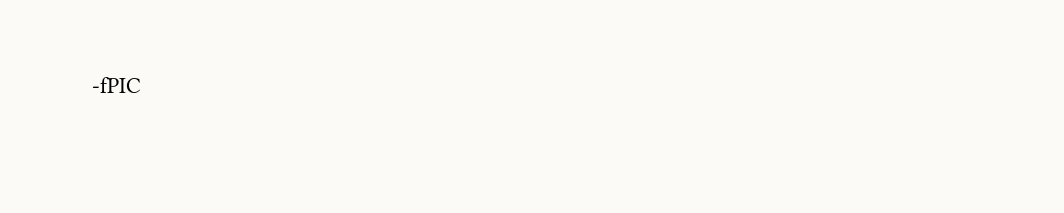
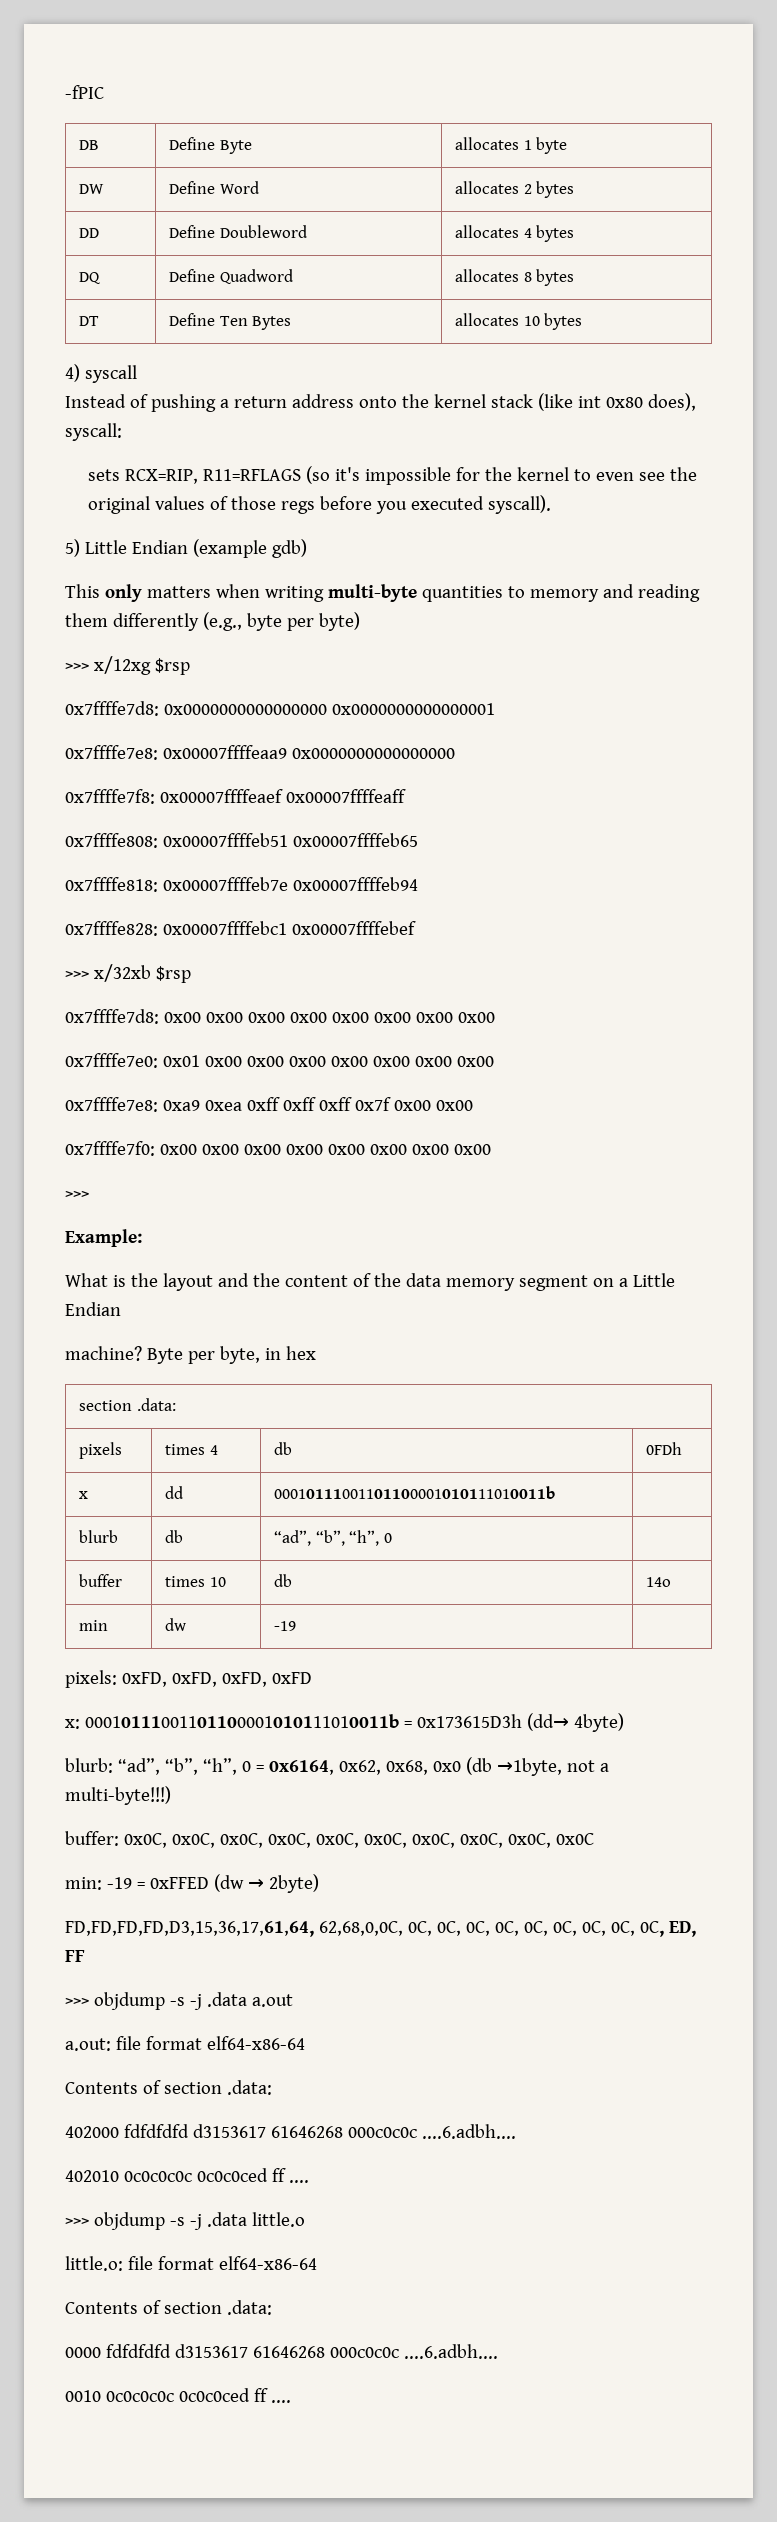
(141, 85) none -> [79,140,100,150] [169,137,252,154] [455,137,568,154] [79,184,105,194] [169,181,259,194] [455,181,575,198] [79,228,100,238] [169,225,307,238] [455,225,575,242] [79,272,102,284] [169,269,293,284] [455,269,575,286] [79,316,100,326] [169,313,292,330] [455,313,583,330] [65,364,137,383] [65,393,696,412] [65,423,122,441] [87,466,697,485] [87,495,551,514] [65,539,307,558] [65,584,700,602] [65,612,360,631] [65,656,190,675] [65,701,495,716] [65,745,455,760] [65,789,406,804] [65,833,418,848] [65,877,418,892] [65,921,416,936] [65,964,191,983] [65,1009,495,1024] [65,1053,494,1068] [65,1097,473,1112] [65,1141,491,1156] [65,1191,89,1199] [65,1229,142,1247] [65,1273,675,1291] [65,1302,121,1316] [65,1346,316,1364] [79,1398,176,1411] [79,1442,123,1459] [165,1444,218,1455] [274,1442,293,1455] [646,1442,683,1455] [79,1491,89,1499] [165,1486,184,1499] [274,1486,556,1499] [79,1530,119,1543] [165,1530,184,1543] [274,1530,392,1546] [79,1574,123,1587] [165,1576,226,1587] [274,1574,293,1587] [646,1577,672,1587] [79,1620,109,1631] [165,1618,187,1631] [274,1621,297,1631] [65,1670,312,1688] [65,1713,624,1732] [65,1757,609,1776] [65,1786,171,1805] [65,1831,594,1848] [65,1874,319,1893] [65,1921,696,1937] [65,1950,85,1962] [65,1992,293,2010] [65,2036,305,2051] [65,2080,272,2095] [65,2124,516,2139] [65,2168,309,2183] [65,2212,305,2230] [65,2256,317,2271] [65,2300,272,2315] [65,2344,498,2359] [65,2388,291,2403] // DB | Define Byte | allocates 1 byte // DW | Define Word | allocates 2 bytes // DD | Define Doubleword | allocates 4 bytes // DQ | Define Quadword | allocates 8 bytes // DT | Define Ten Bytes | allocates 10 bytes // 4) syscall // Instead of pushing a return address onto the kernel stack (like int 0x80 does), syscall: // sets RCX=RIP, R11=RFLAGS (so it's impossible for the kernel to even see the original values of those regs before you executed syscall). // 5) Little Endian (example gdb) // This only matters when writing multi-byte quantities to memory and reading them differently (e.g., byte per byte) // >>> x/12xg $rsp // 0x7ffffe7d8: 0x0000000000000000 0x0000000000000001 // 0x7ffffe7e8: 0x00007ffffeaa9 0x0000000000000000 // 0x7ffffe7f8: 0x00007ffffeaef 0x00007ffffeaff // 0x7ffffe808: 0x00007ffffeb51 0x00007ffffeb65 // 0x7ffffe818: 0x00007ffffeb7e 0x00007ffffeb94 // 0x7ffffe828: 0x00007ffffebc1 0x00007ffffebef // >>> x/32xb $rsp // 0x7ffffe7d8: 0x00 0x00 0x00 0x00 0x00 0x00 0x00 0x00 // 0x7ffffe7e0: 0x01 0x00 0x00 0x00 0x00 0x00 0x00 0x00 // 0x7ffffe7e8: 0xa9 0xea 0xff 0xff 0xff 0x7f 0x00 0x00 // 0x7ffffe7f0: 0x00 0x00 0x00 0x00 0x00 0x00 0x00 0x00 // >>> // Example: // What is the layout and the content of the data memory segment on a Little Endian // machine? Byte per byte, in hex // section .data: // pixels | times 4 | db | 0FDh // x | dd | 00010111001101100001010111010011b | // blurb | db | “ad”, “b”, “h”, 0 | // buffer | times 10 | db | 14o // min | dw | -19 | // pixels: 0xFD, 0xFD, 0xFD, 0xFD // x: 00010111001101100001010111010011b = 0x173615D3h (dd→ 4byte) // blurb: “ad”, “b”, “h”, 0 = 0x6164, 0x62, 0x68, 0x0 (db →1byte, not a multi-byte!!!) // buffer: 0x0C, 0x0C, 0x0C, 0x0C, 0x0C, 0x0C, 0x0C, 0x0C, 0x0C, 0x0C // min: -19 = 0xFFED (dw → 2byte) // FD,FD,FD,FD,D3,15,36,17,61,64, 62,68,0,0C, 0C, 0C, 0C, 0C, 0C, 0C, 0C, 0C, 0C, ED, FF // >>> objdump -s -j .data a.out // a.out: file format elf64-x86-64 // Contents of section .data: // 402000 fdfdfdfd d3153617 61646268 000c0c0c ....6.adbh.... // 402010 0c0c0c0c 0c0c0ced ff .... // >>> objdump -s -j .data little.o // little.o: file format elf64-x86-64 // Contents of section .data: // 0000 fdfdfdfd d3153617 61646268 000c0c0c ....6.adbh.... // 0010 0c0c0c0c 0c0c0ced ff ....

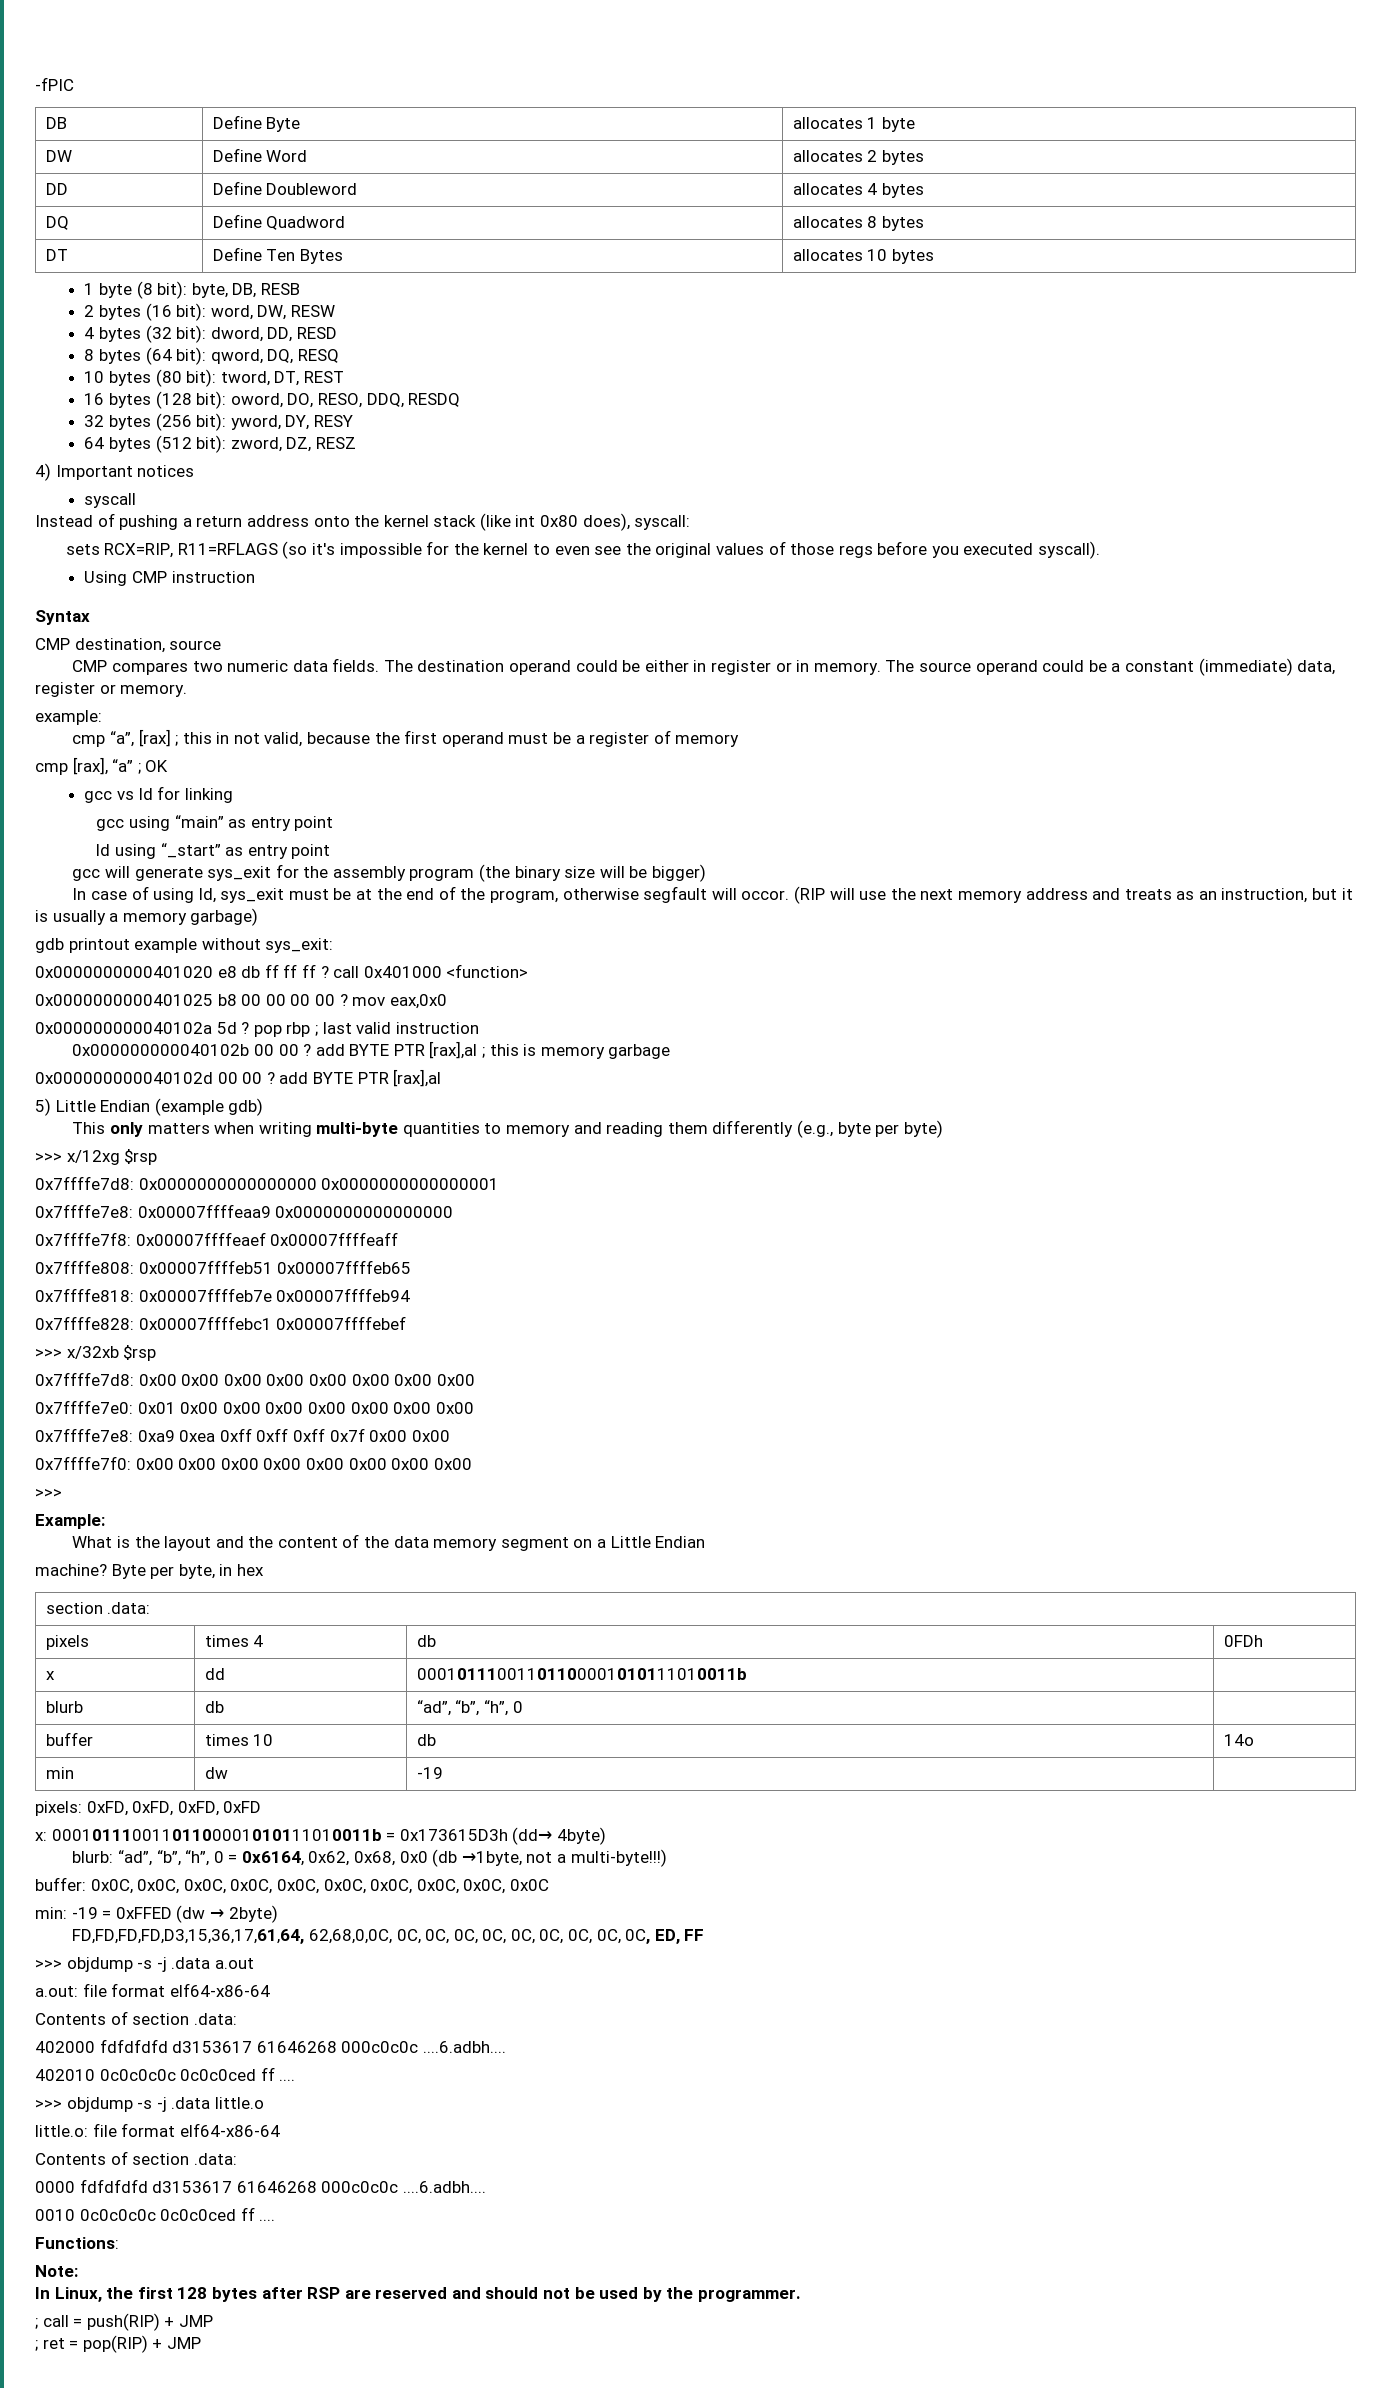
(583, 321) none -> [84,281,300,299] [84,303,335,321] [84,325,337,343] [84,347,339,365] [84,369,344,387] [84,391,461,409] [84,413,353,431] [84,435,356,453] // 1 byte (8 bit): byte, DB, RESB // 2 bytes (16 bit): word, DW, RESW // 4 bytes (32 bit): dword, DD, RESD // 8 bytes (64 bit): qword, DQ, RESQ // 10 bytes (80 bit): tword, DT, REST // 16 bytes (128 bit): oword, DO, RESO, DDQ, RESDQ // 32 bytes (256 bit): yword, DY, RESY // 64 bytes (512 bit): zword, DZ, RESZ
(80, 373) none -> [55,465,195,480] Important notices //
(551, 504) none -> [84,571,255,586] [35,610,90,625] [35,638,222,653] [72,658,1336,676] [35,682,188,697] [35,710,102,725] [72,729,740,747] [35,757,169,775] [84,786,233,803] [96,815,334,831] [96,843,331,859] [72,864,707,882] [72,886,1353,904] [35,908,259,926] [35,938,334,953] [35,964,529,978] [35,994,447,1009] [35,1022,479,1037] [72,1041,671,1059] [35,1069,442,1087] // Using CMP instruction // Syntax // CMP destination, source // CMP compares two numeric data fields. The destination operand could be either in register or in memory. The source operand could be a constant (immediate) data, register or memory. // example: // cmp “a”, [rax] ; this in not valid, because the first operand must be a register of memory // cmp [rax], “a” ; OK // gcc vs ld for linking // gcc using “main” as entry point // ld using “_start” as entry point // gcc will generate sys_exit for the assembly program (the binary size will be bigger) // In case of using ld, sys_exit must be at the end of the program, otherwise segfault will occor. (RIP will use the next memory address and treats as an instruction, but it is usually a memory garbage) // gdb printout example without sys_exit: // 0x0000000000401020 e8 db ff ff ff ? call 0x401000 <function> // 0x0000000000401025 b8 00 00 00 00 ? mov eax,0x0 // 0x000000000040102a 5d ? pop rbp ; last valid instruction // 0x000000000040102b 00 00 ? add BYTE PTR [rax],al ; this is memory garbage // 0x000000000040102d 00 00 ? add BYTE PTR [rax],al
(291, 2401) none -> [35,2237,119,2249] [35,2265,78,2277] [35,2287,802,2302] [35,2313,213,2331] [35,2335,201,2353] // Functions: // Note: // In Linux, the first 128 bytes after RSP are reserved and should not be used by the programmer. // ; call = push(RIP) + JMP // ; ret = pop(RIP) + JMP

